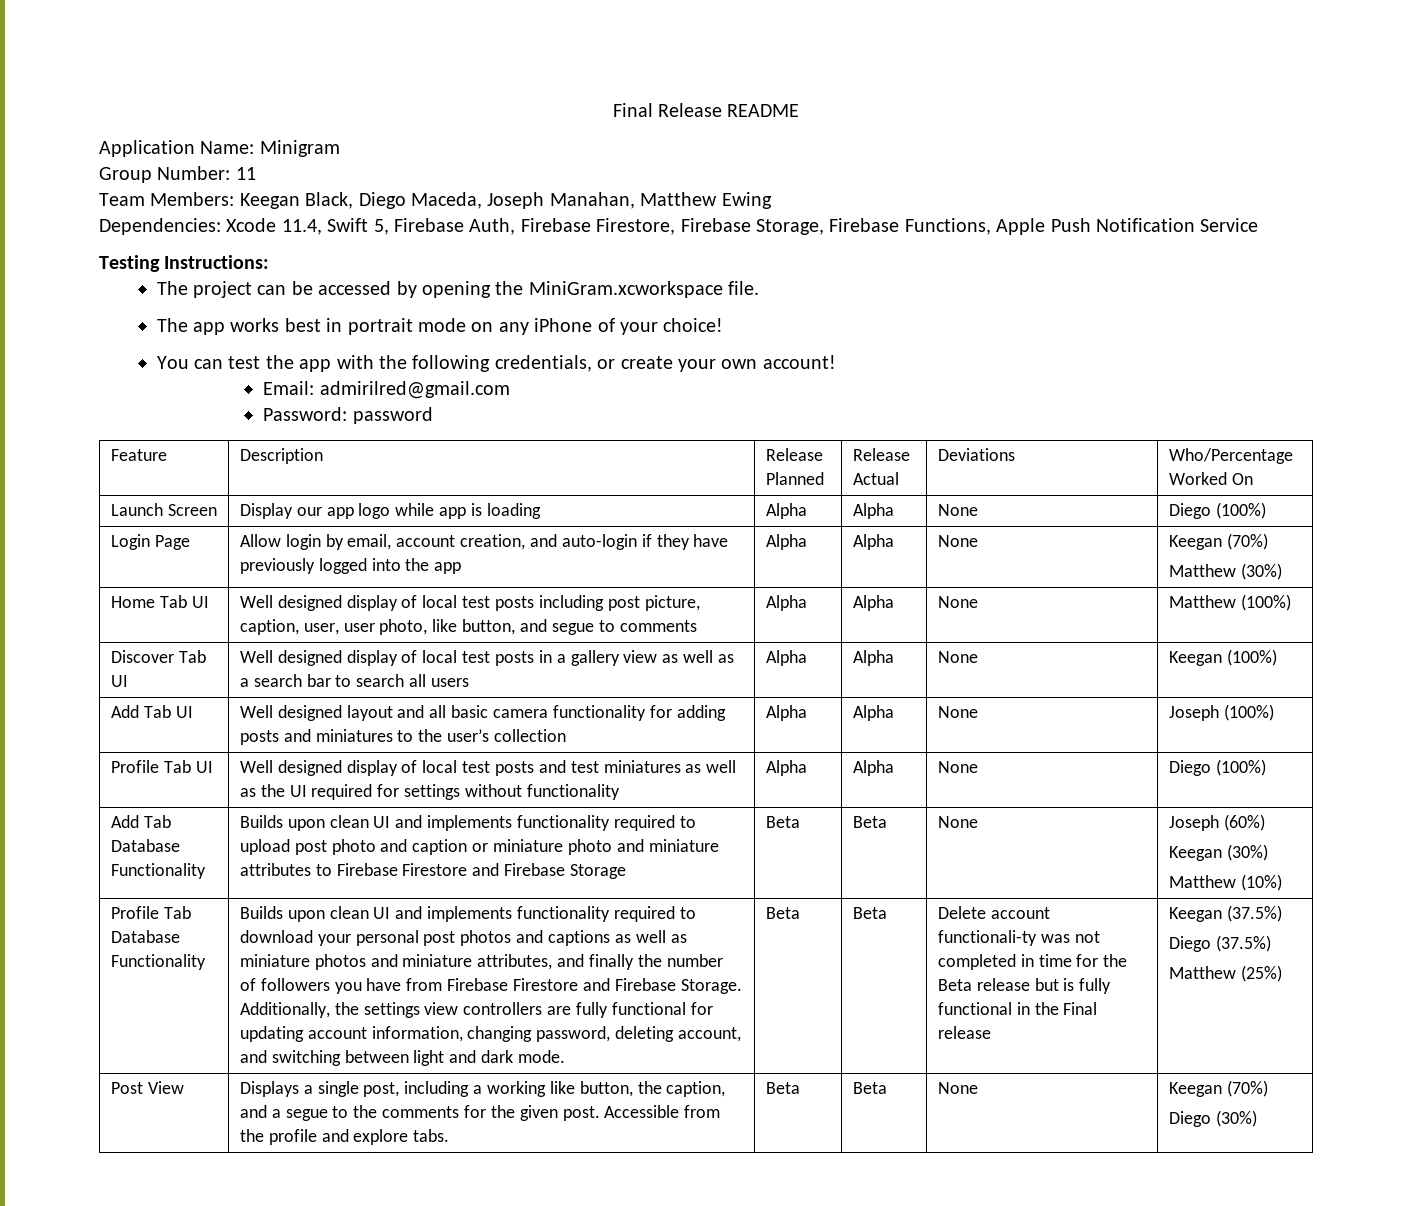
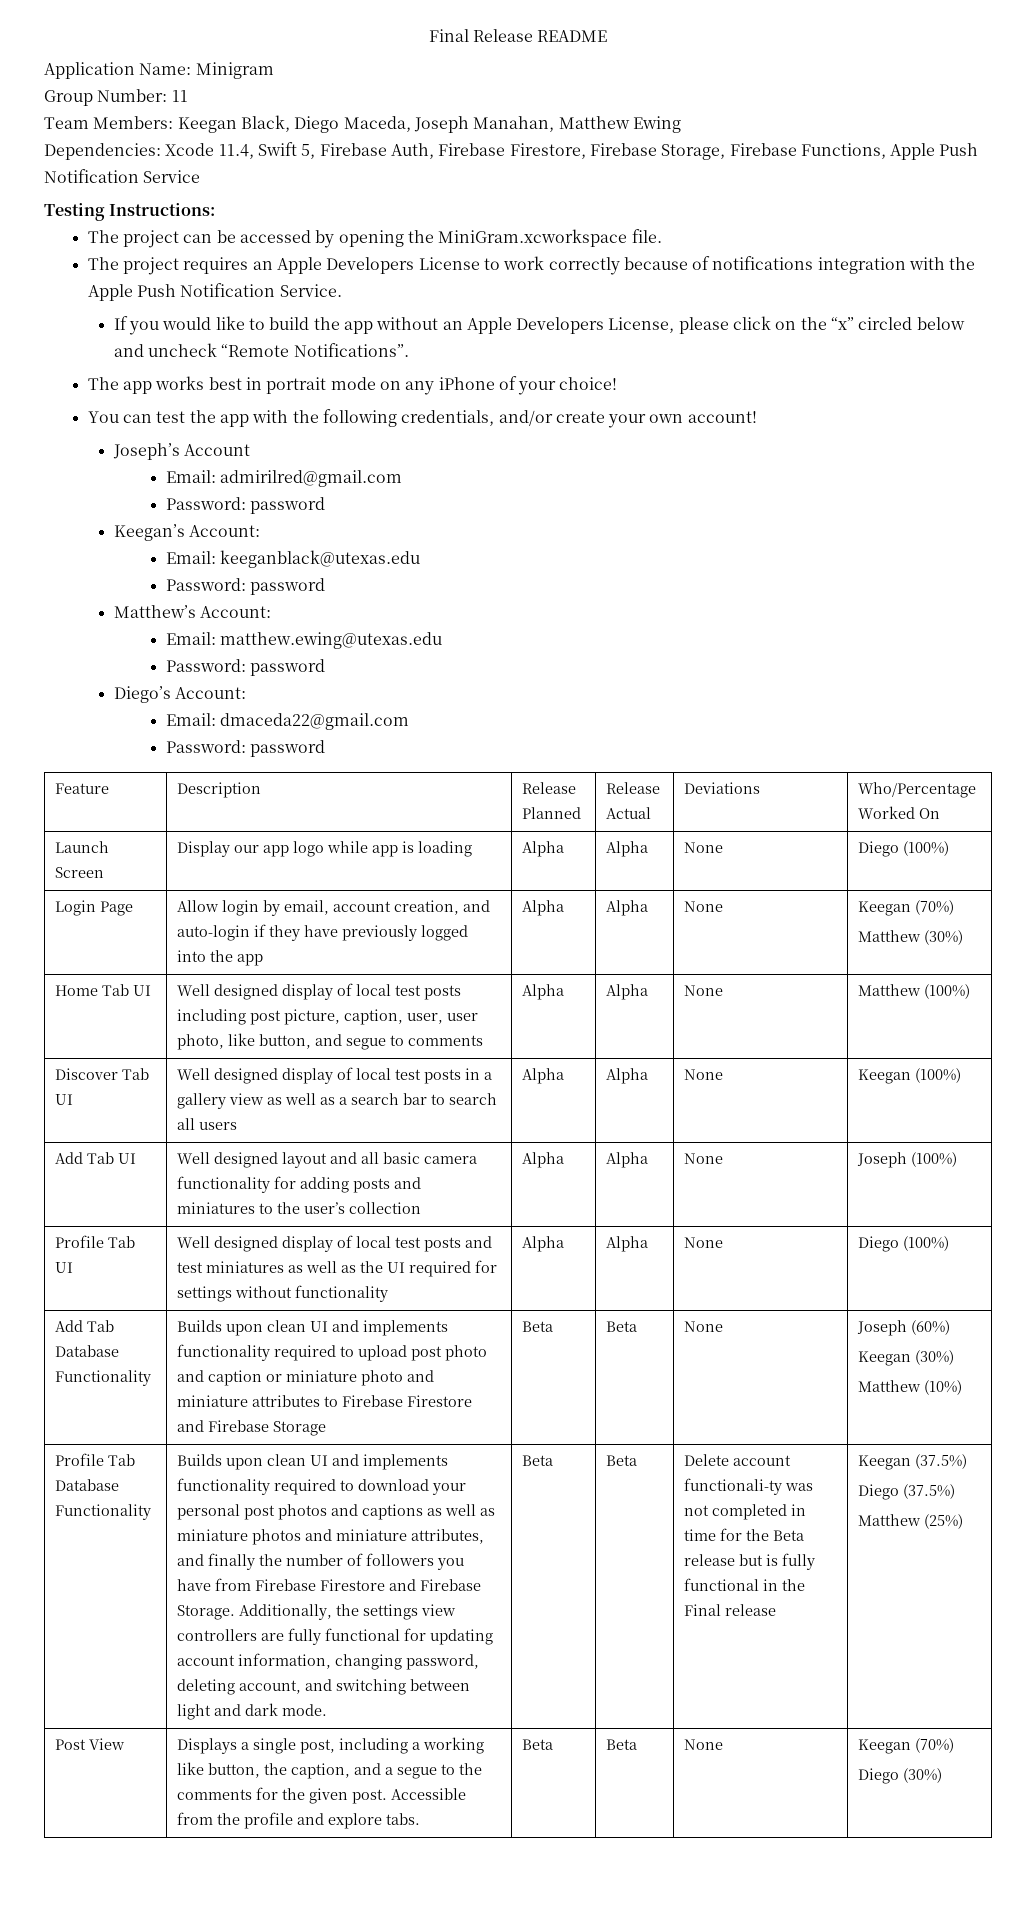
(760, 288) none -> [87,256,976,275] [87,283,342,301] [113,316,965,335] [113,343,409,357] // The project requires an Apple Developers License to work correctly because of notifications integration with the Apple Push Notification Service. // If you would like to build the app without an Apple Developers License, please click on the “x” circled below and uncheck “Remote Notifications”.
[597,359,616,369] or -> [498,410,553,426] and/or
(836, 362) none -> [112,443,250,460] // Joseph’s Account
(433, 415) none -> [113,524,260,541] [165,550,421,568] [165,578,326,595] [113,605,271,618] [165,632,443,649] [165,659,326,676] [113,686,246,703] [165,713,410,730] [165,740,326,757] // Keegan’s Account: // Email: keeganblack@utexas.edu // Password: password // Matthew’s Account: // Email: matthew.ewing@utexas.edu // Password: password // Diego’s Account: // Email: dmaceda22@gmail.com // Password: password

